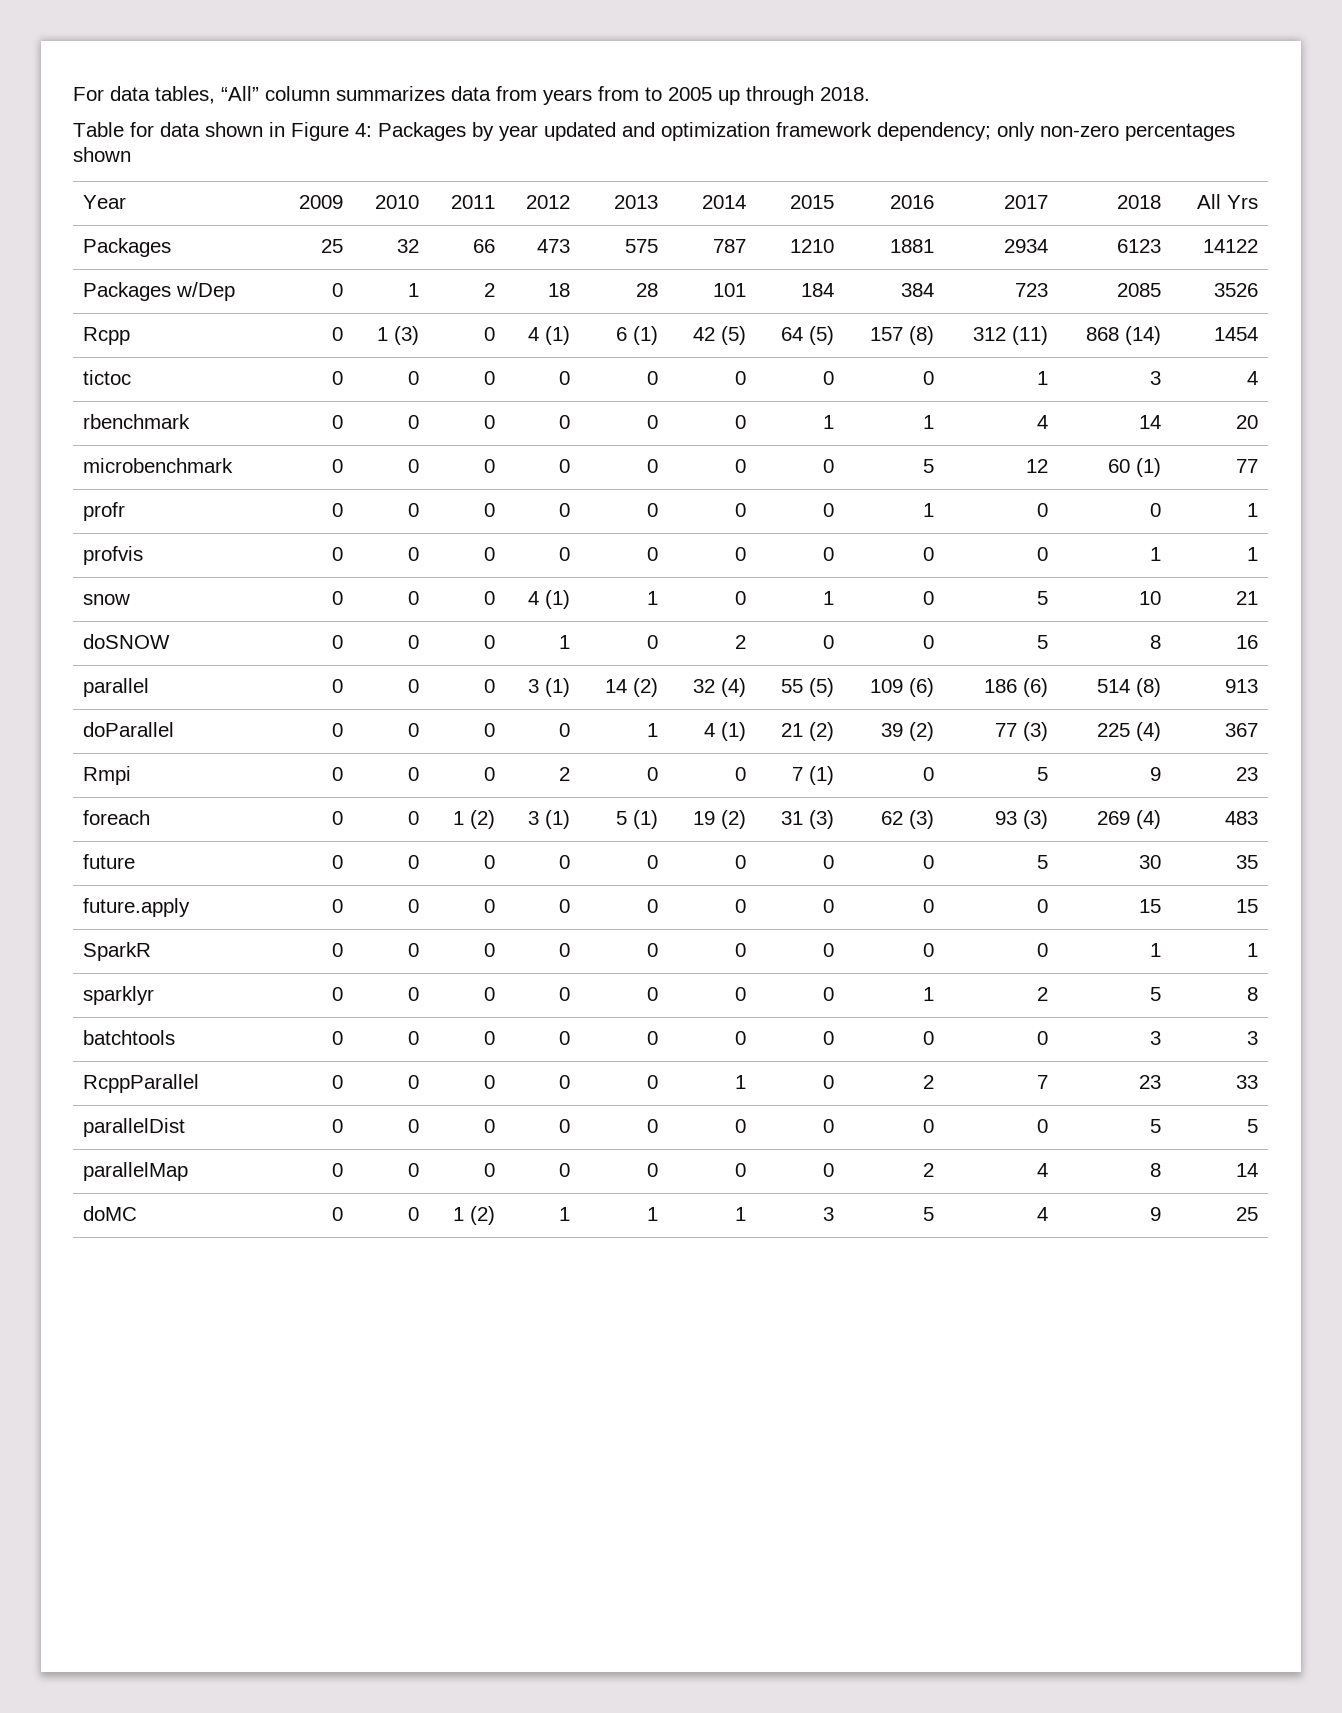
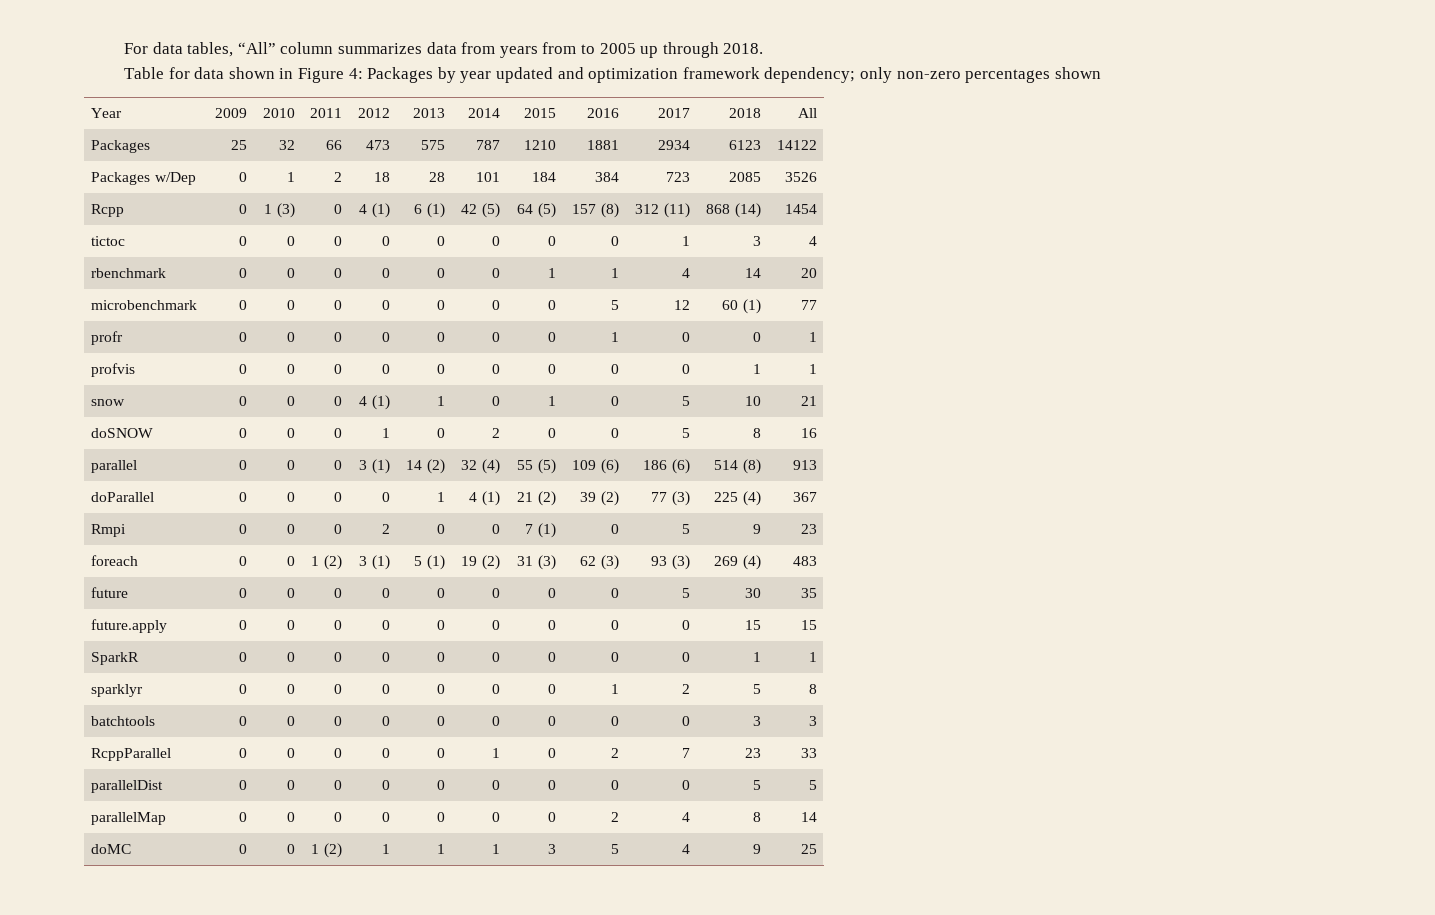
[1226,195,1258,209] Yrs -> (817, 113) none

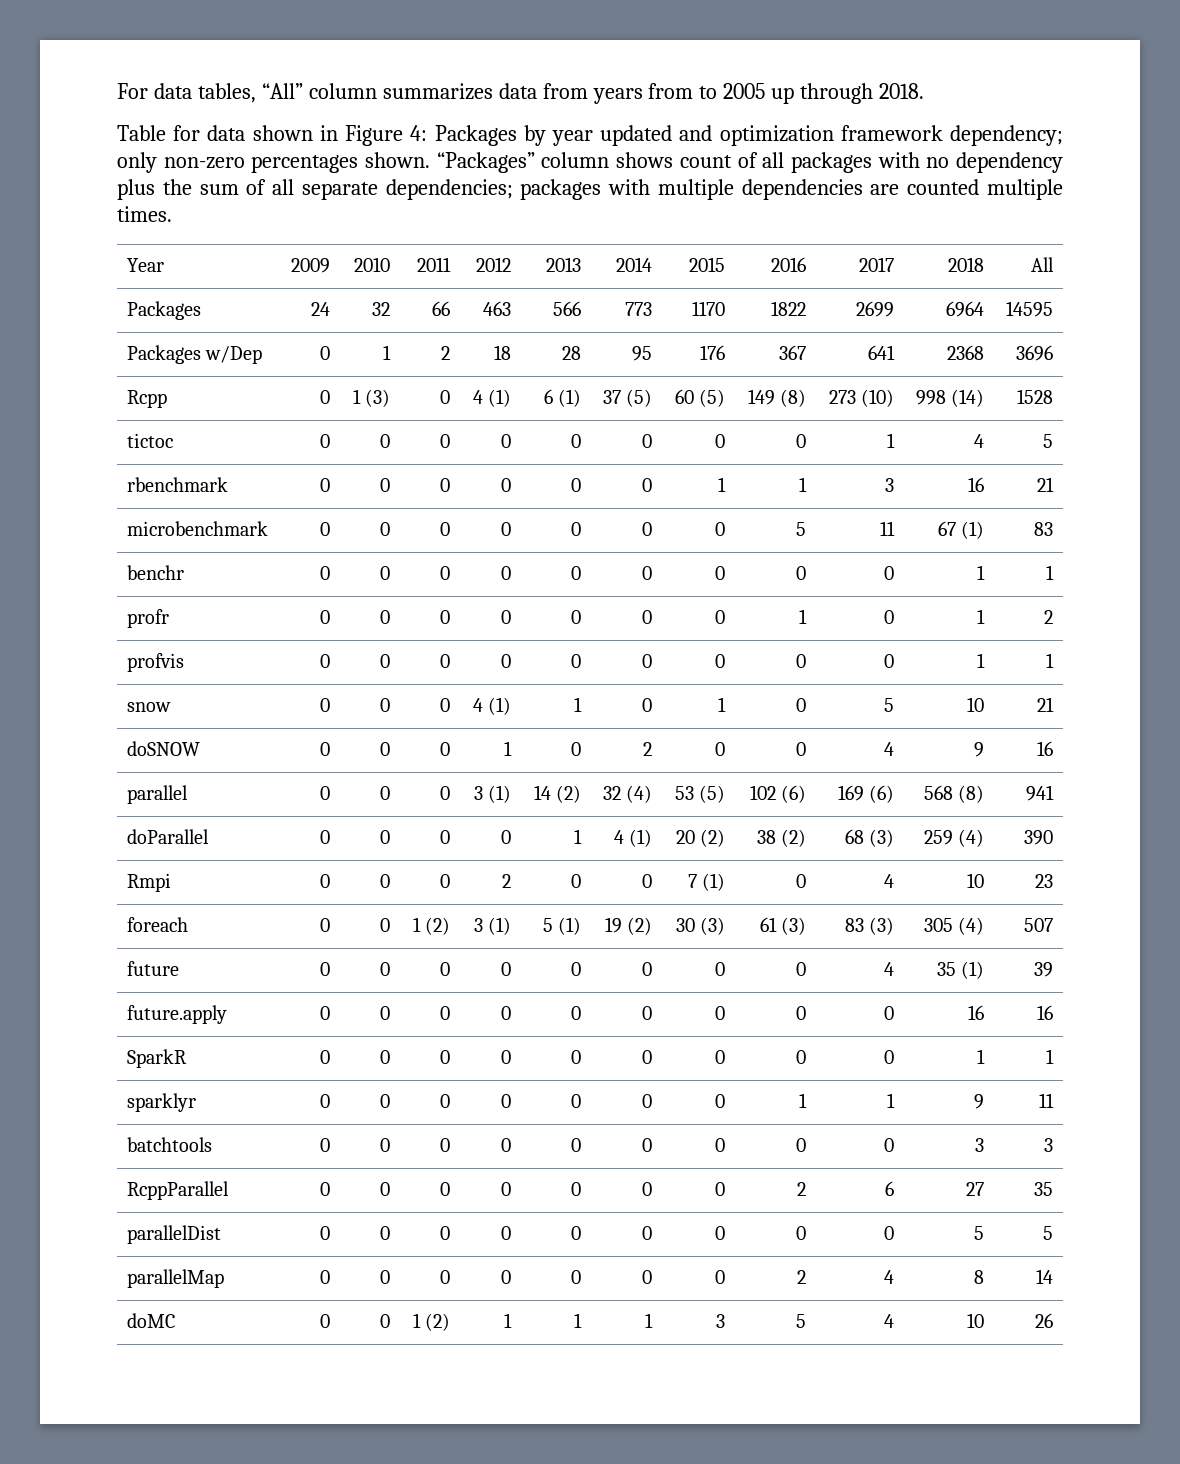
[1054,67,1101,79] shown -> [365,152,1064,173] [117,179,1063,200] [117,206,172,222] shown. “Packages” column shows count of all packages with no dependency plus the sum of all separate dependencies; packages with multiple dependencies are counted multiple times.
[230,140,247,150] 25 -> [310,302,330,316] 24
[365,140,390,150] [420,140,445,150] [475,140,500,150] [523,140,556,150] [586,140,619,150] [657,140,690,150] [728,140,761,150] [776,140,817,150] 473 | 575 | 787 | 1210 | 1881 | 2934 | 6123 | 14122 -> [482,301,511,316] [552,301,581,316] [624,302,652,316] [691,301,725,316] [770,301,806,316] [855,301,894,317] [945,301,984,317] [1005,301,1053,317] 463 | 566 | 773 | 1170 | 1822 | 2699 | 6964 | 14595
[475,172,500,182] [531,172,556,182] [594,172,619,182] [665,172,690,182] [728,172,761,182] [784,172,817,182] 101 | 184 | 384 | 723 | 2085 | 3526 -> [631,346,652,361] [699,345,725,360] [778,345,806,360] [867,345,895,360] [946,345,984,360] [1015,345,1053,361] 95 | 176 | 367 | 641 | 2368 | 3696
[461,203,500,218] [517,203,556,218] [572,203,619,218] [635,203,690,218] [706,204,731,214] 42 (5) | 64 (5) | 157 (8) | 312 (11) | 868 -> [602,389,652,407] [674,389,725,407] [747,389,806,407] [828,389,894,407] [915,390,946,405] 37 (5) | 60 (5) | 149 (8) | 273 (10) | 998
[784,204,817,214] 1454 -> [1016,389,1053,404] 1528
[752,236,761,246] [808,236,817,246] 3 | 4 -> [973,434,984,448] [1042,434,1053,448] 4 | 5
[681,268,690,278] [744,268,761,278] [800,268,817,278] 4 | 14 | 20 -> [884,478,894,492] [967,477,984,492] [1036,477,1054,492] 3 | 16 | 21
[673,300,690,310] [722,299,761,314] [800,300,817,310] 12 | 60 (1) | 77 -> [879,521,895,536] [937,521,984,539] [1033,522,1053,536] [127,565,185,580] [319,566,330,580] [379,566,390,580] [439,566,450,580] [500,566,511,580] [570,566,581,580] [641,566,652,580] [714,566,725,580] [795,566,806,580] [883,566,894,580] [976,565,985,580] [1045,565,1054,580] 11 | 67 (1) | 83 // benchr | 0 | 0 | 0 | 0 | 0 | 0 | 0 | 0 | 0 | 1 | 1
[752,332,761,342] [808,332,817,342] 0 | 1 -> [976,609,985,624] [1043,610,1053,624] 1 | 2
[681,428,690,438] [752,428,761,438] 5 | 8 -> [883,742,894,756] [973,742,984,757] 4 | 9
[517,459,556,474] [572,459,619,474] [643,459,690,474] [714,459,761,474] [792,460,817,470] 55 (5) | 109 (6) | 186 (6) | 514 (8) | 913 -> [674,785,725,803] [749,785,806,803] [837,785,894,803] [923,785,984,803] [1025,785,1054,801] 53 (5) | 102 (6) | 169 (6) | 568 (8) | 941
[517,491,556,506] [580,491,619,506] [651,491,690,506] [714,491,761,506] [792,492,817,502] 21 (2) | 39 (2) | 77 (3) | 225 (4) | 367 -> [675,829,725,847] [756,829,806,847] [844,829,894,847] [923,829,984,847] [1023,830,1053,845] 20 (2) | 38 (2) | 68 (3) | 259 (4) | 390
[681,524,690,534] [752,524,761,534] 5 | 9 -> [883,874,894,888] [966,873,984,888] 4 | 10
[517,555,556,570] [580,555,619,570] [651,555,690,570] [714,555,761,570] [792,556,817,566] 31 (3) | 62 (3) | 93 (3) | 269 (4) | 483 -> [675,917,725,935] [759,917,806,935] [844,917,894,935] [923,917,984,935] [1023,918,1053,932] 30 (3) | 61 (3) | 83 (3) | 305 (4) | 507
[681,588,690,598] [744,588,761,598] [800,588,817,598] 5 | 30 | 35 -> [883,962,894,976] [936,961,984,979] [1033,962,1053,977] 4 | 35 (1) | 39
[744,620,761,630] [800,620,817,630] 15 | 15 -> [967,1005,984,1020] [1036,1005,1053,1020] 16 | 16
[681,684,690,694] [752,684,761,694] [808,684,817,694] 2 | 5 | 8 -> [886,1093,895,1108] [973,1094,984,1109] [1038,1093,1054,1108] 1 | 9 | 11
[491,748,500,758] [547,748,556,758] [610,748,619,758] [681,748,690,758] [744,748,761,758] [800,748,817,758] 1 | 0 | 2 | 7 | 23 | 33 -> [641,1182,652,1196] [714,1182,725,1196] [796,1182,806,1196] [884,1181,894,1196] [965,1182,984,1196] [1033,1182,1053,1196] 0 | 0 | 2 | 6 | 27 | 35
[752,844,761,854] [800,844,817,854] 9 | 25 -> [966,1313,984,1328] [1034,1313,1053,1328] 10 | 26

